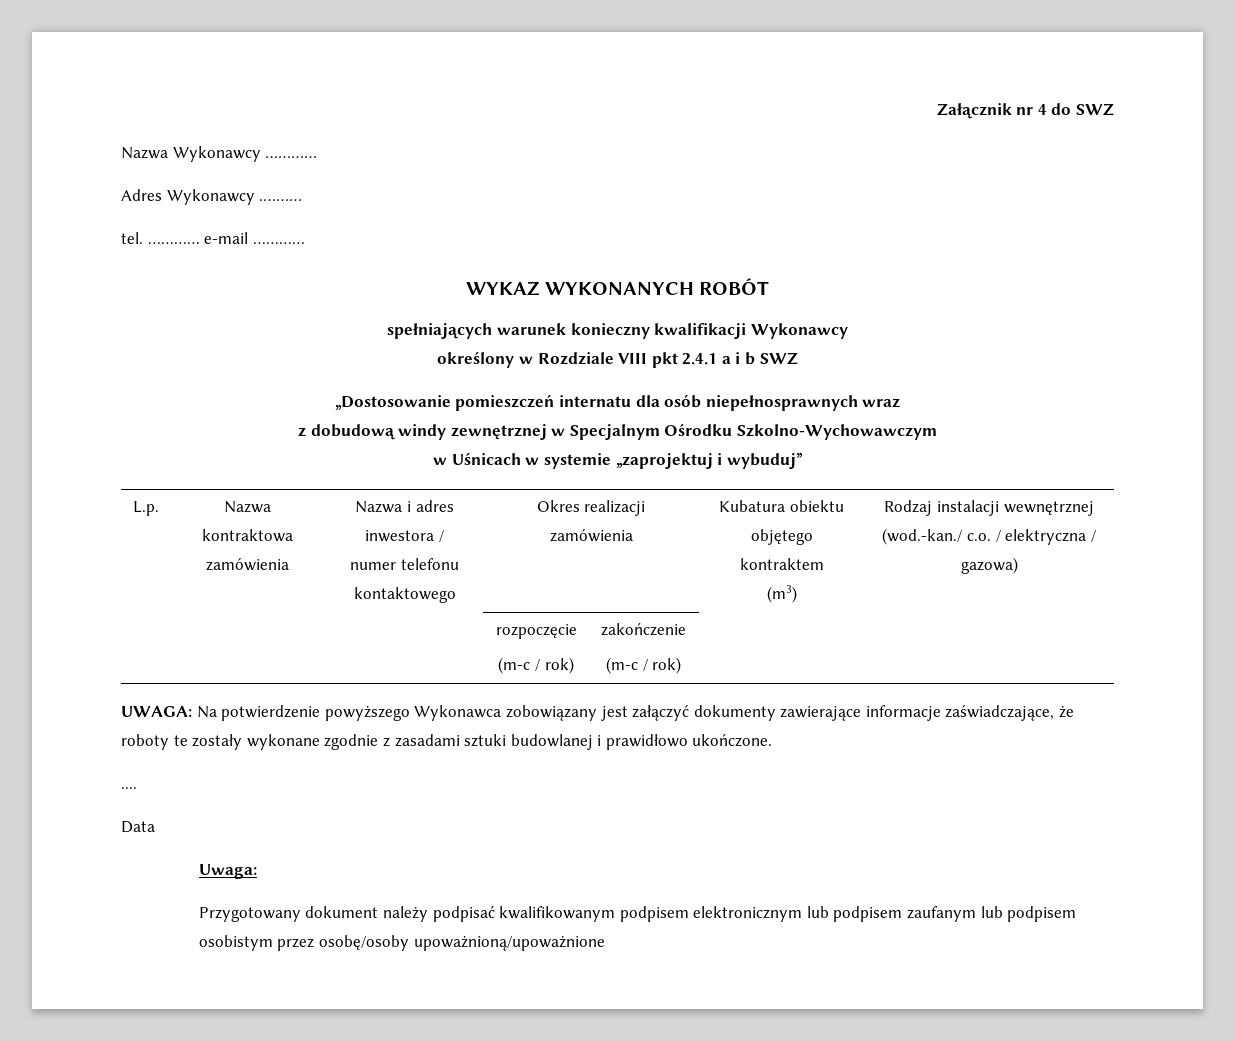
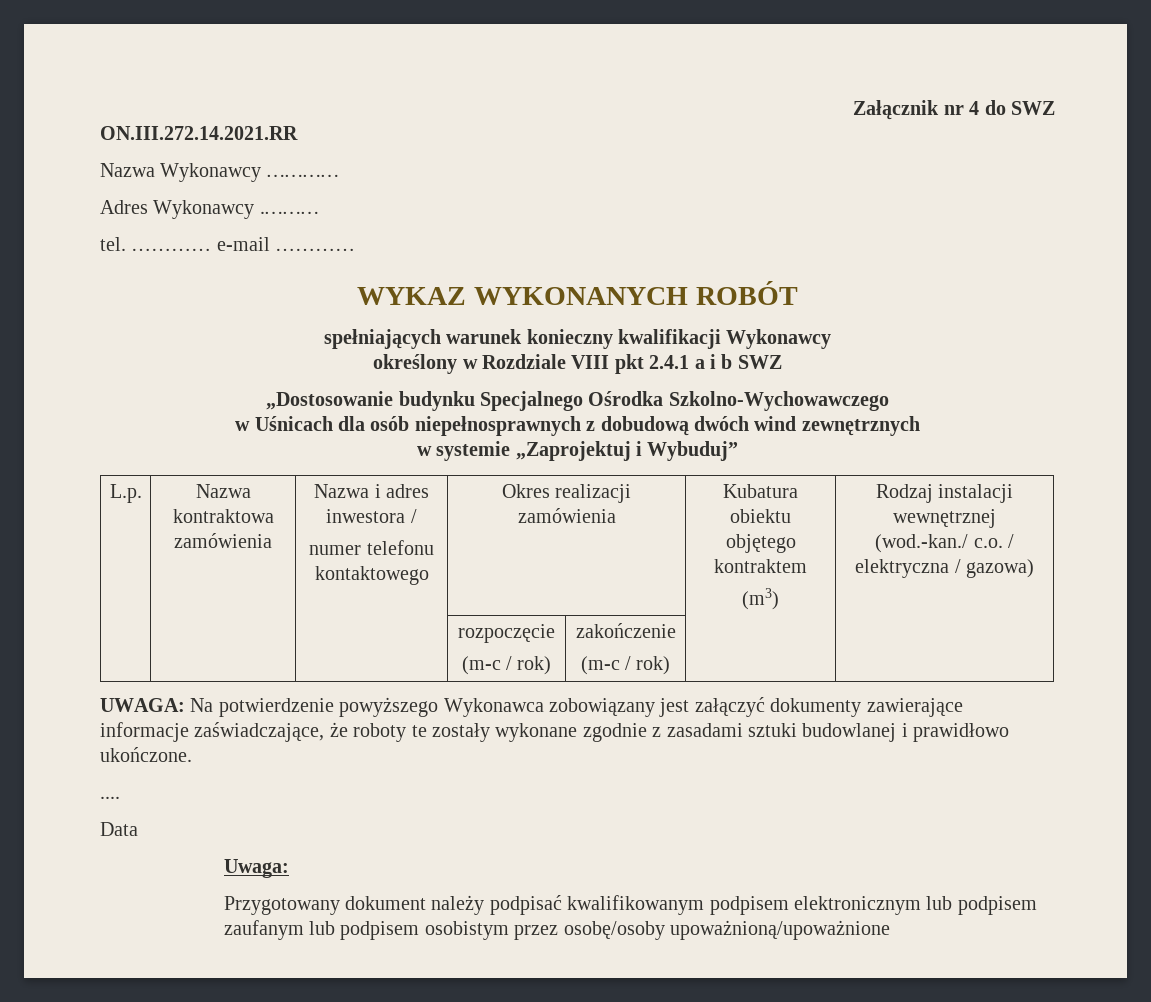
(1114, 109) none -> [100,126,298,140] // ON.III.272.14.2021.RR
[455,394,631,411] pomieszczeń internatu -> [398,391,889,411] [235,416,333,431] budynku Specjalnego Ośrodka Szkolno-Wychowawczego // w Uśnicach
[862,398,901,408] wraz // -> (581, 426) none
[398,423,938,440] [433,452,803,469] windy zewnętrznej w Specjalnym Ośrodku Szkolno-Wychowawczym // w Uśnicach w systemie „zaprojektuj i wybuduj” -> [693,416,920,436] [416,441,739,461] dwóch wind zewnętrznych // w systemie „Zaprojektuj i Wybuduj”

